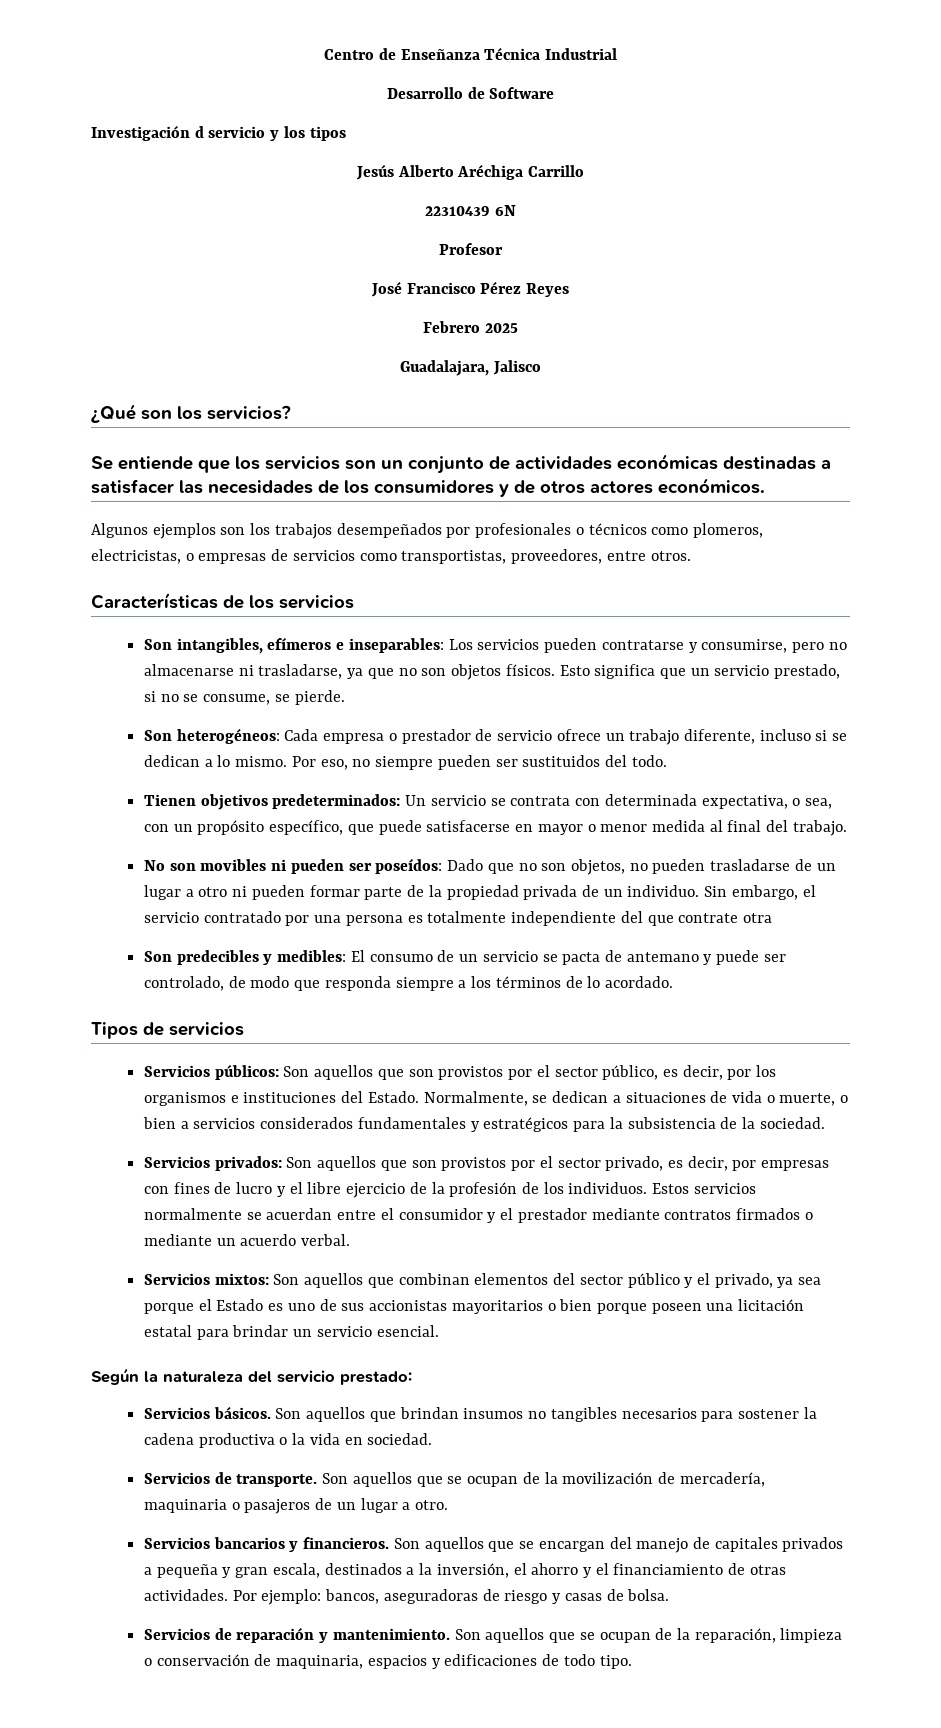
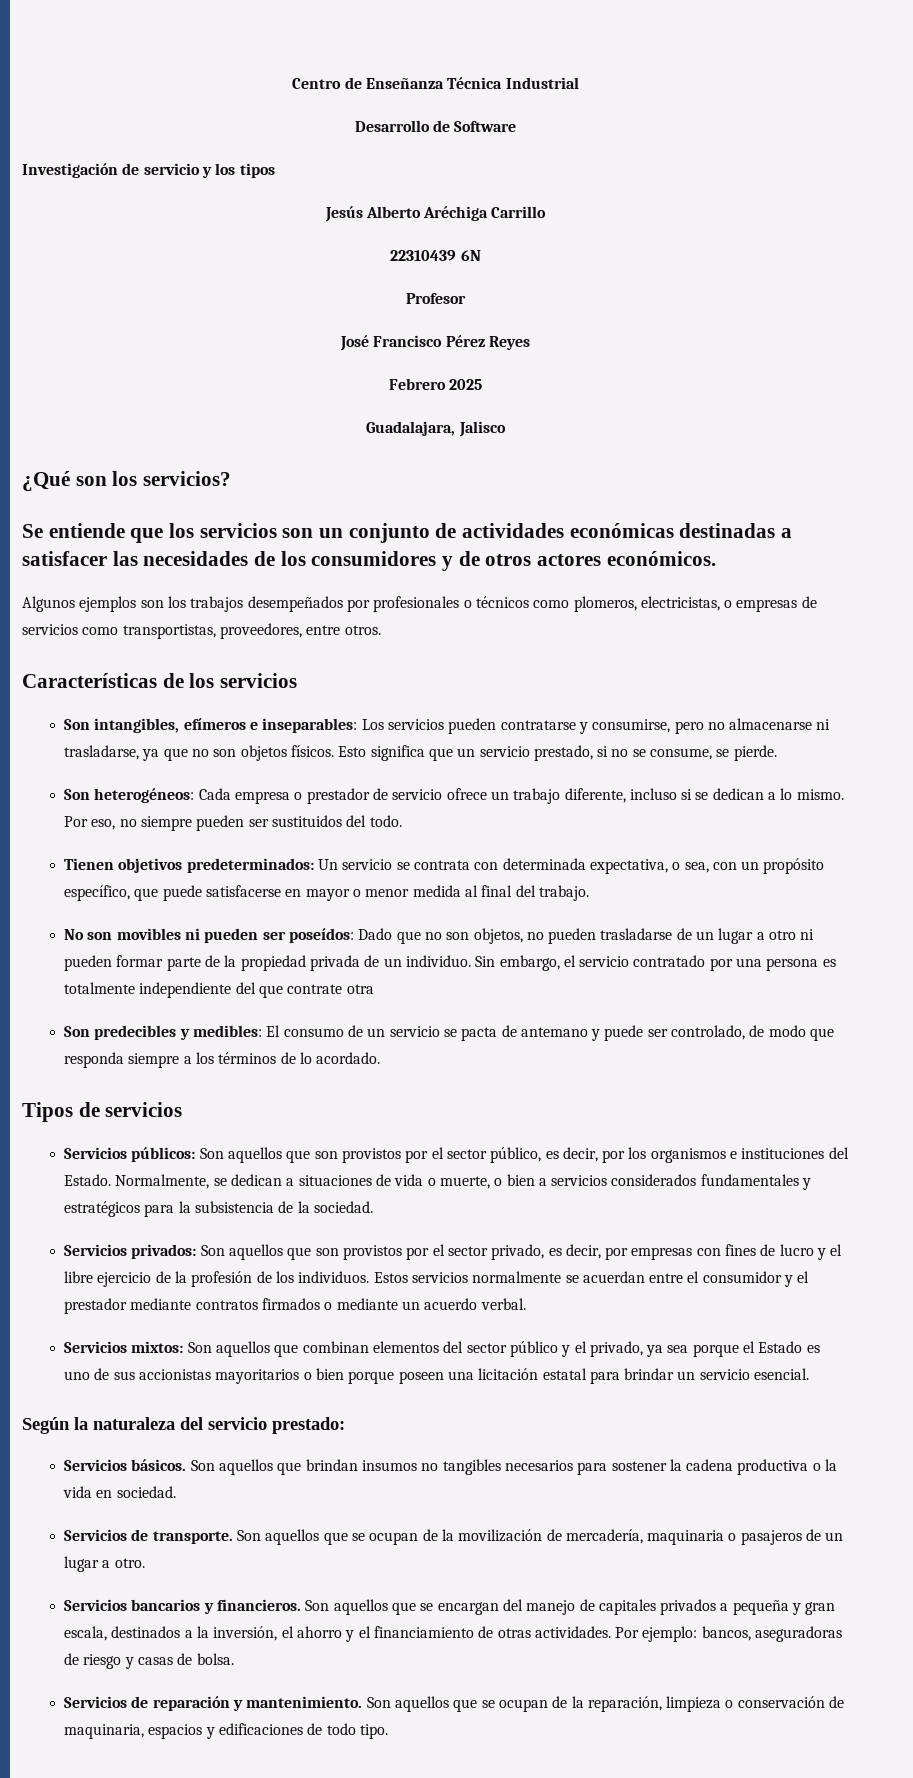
[194,126,204,138] d -> [122,163,140,175] de

